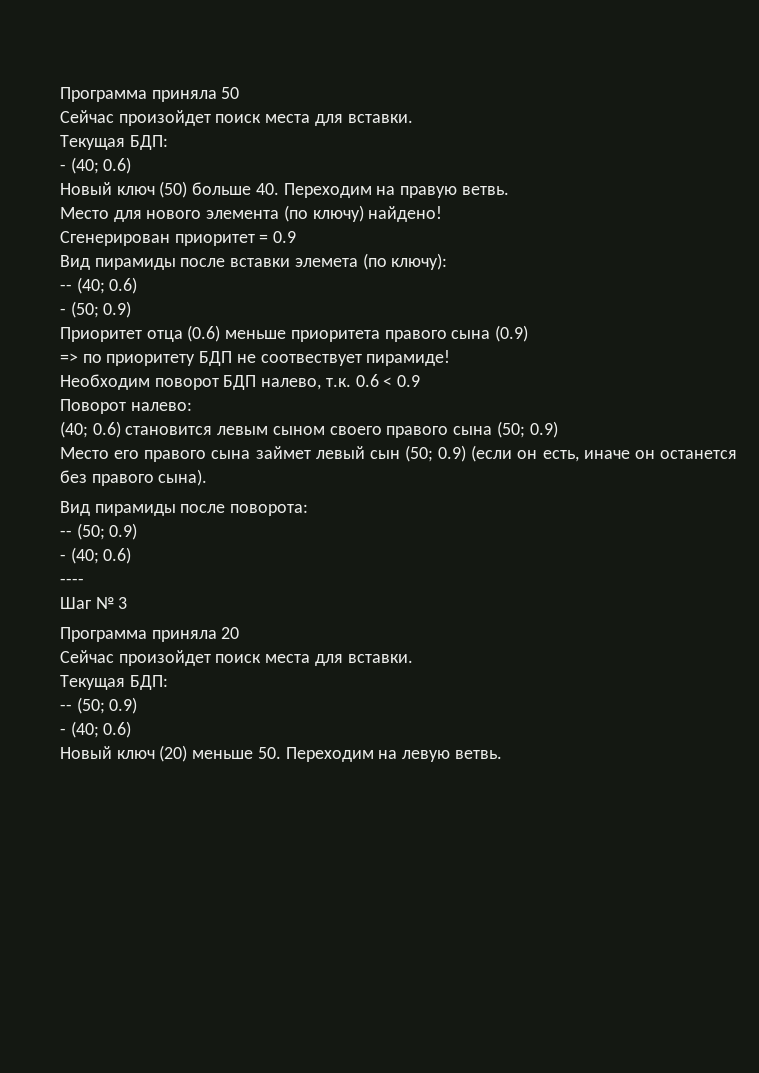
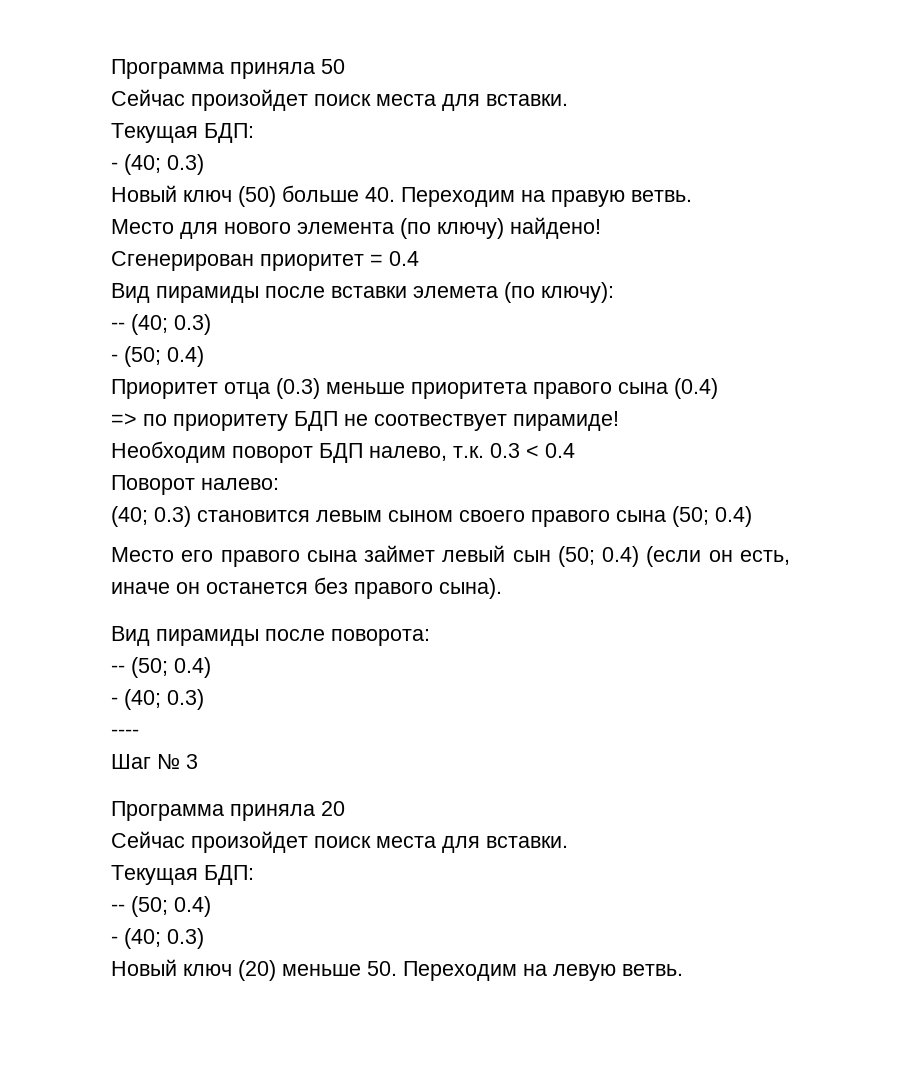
[103,157,132,174] 0.6) -> [167,154,204,175] 0.3)
[273,231,297,243] 0.9 -> [389,251,419,266] 0.4
[109,277,138,294] 0.6) -> [174,314,211,335] 0.3)
[103,301,132,318] 0.9) -> [167,346,204,367] 0.4)
[187,325,221,342] (0.6) -> [276,378,320,399] (0.3)
[495,325,529,342] (0.9) -> [674,378,718,399] (0.4)
[355,374,421,387] 0.6 < 0.9 -> [490,443,575,458] 0.3 < 0.4
[92,421,121,438] 0.6) -> [154,506,191,527] 0.3)
[529,421,558,438] 0.9) -> [715,506,752,527] 0.4)
[438,445,467,462] 0.9) -> [602,546,640,567] 0.4)
[109,523,138,540] [60,547,132,564] 0.9) // - (40; 0.6) -> [174,657,211,678] [111,689,204,710] 0.4) // - (40; 0.3)
[109,697,138,714] [60,721,132,738] 0.9) // - (40; 0.6) -> [174,896,211,917] [111,928,204,949] 0.4) // - (40; 0.3)

